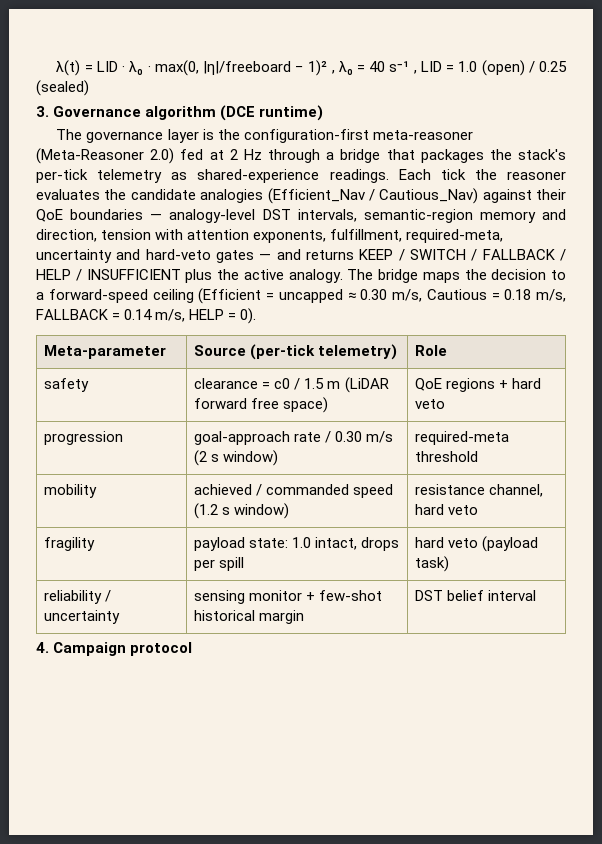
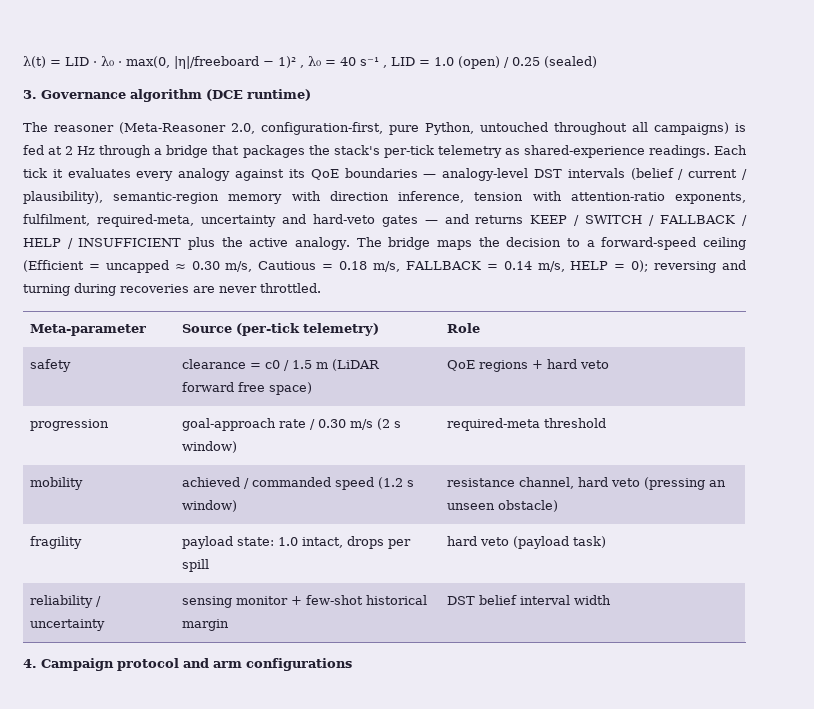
[86,129,473,143] [36,148,175,164] governance layer is the configuration-first meta-reasoner (Meta-Reasoner 2.0) -> [54,122,746,135] reasoner (Meta-Reasoner 2.0, configuration-first, pure Python, untouched throughout all campaigns) is
[474,169,566,180] [36,188,566,204] the reasoner evaluates the candidate analogies (Efficient_Nav / Cautious_Nav) against their -> [52,168,305,181] it evaluates every analogy against its
[297,209,566,223] [36,229,403,243] intervals, semantic-region memory and direction, tension with attention exponents, fulfillment, -> [567,168,747,180] [23,191,746,204] [23,214,90,226] intervals (belief / current / plausibility), semantic-region memory with direction inference, tension with attention-ratio exponents, fulfilment,
[240,308,257,324] 0). -> [631,260,747,273] [23,283,321,296] 0); reversing and turning during recoveries are never throttled.
(479, 510) none -> [643,477,726,490] [446,500,558,512] (pressing an unseen obstacle)
(537, 595) none -> [573,595,611,605] width
(193, 649) none -> [183,658,352,671] and arm configurations

